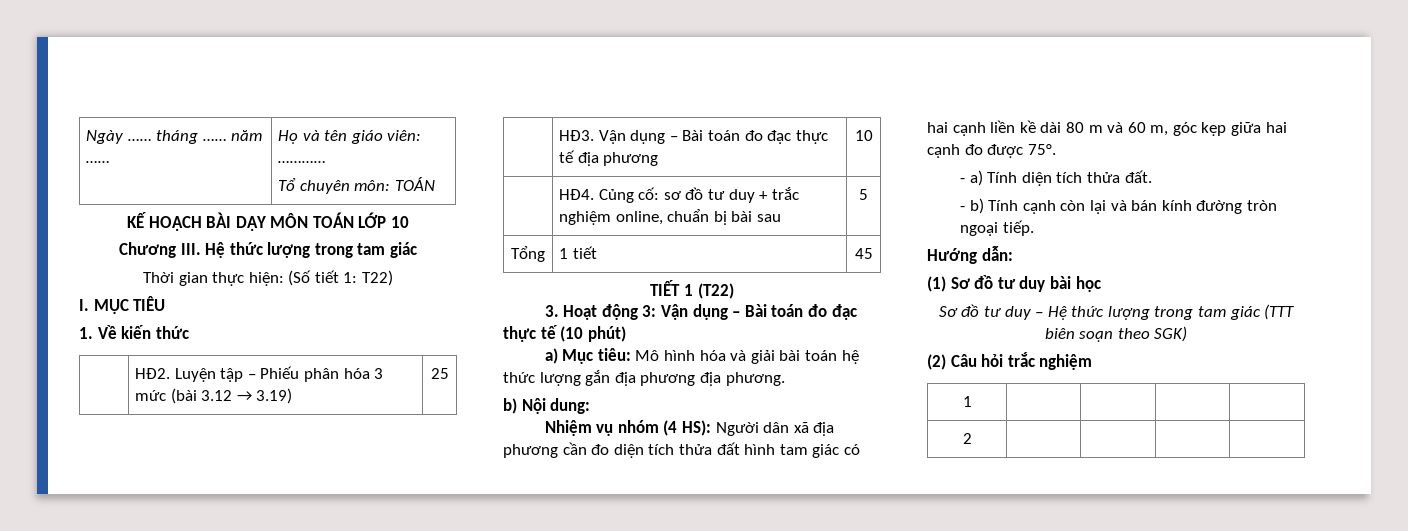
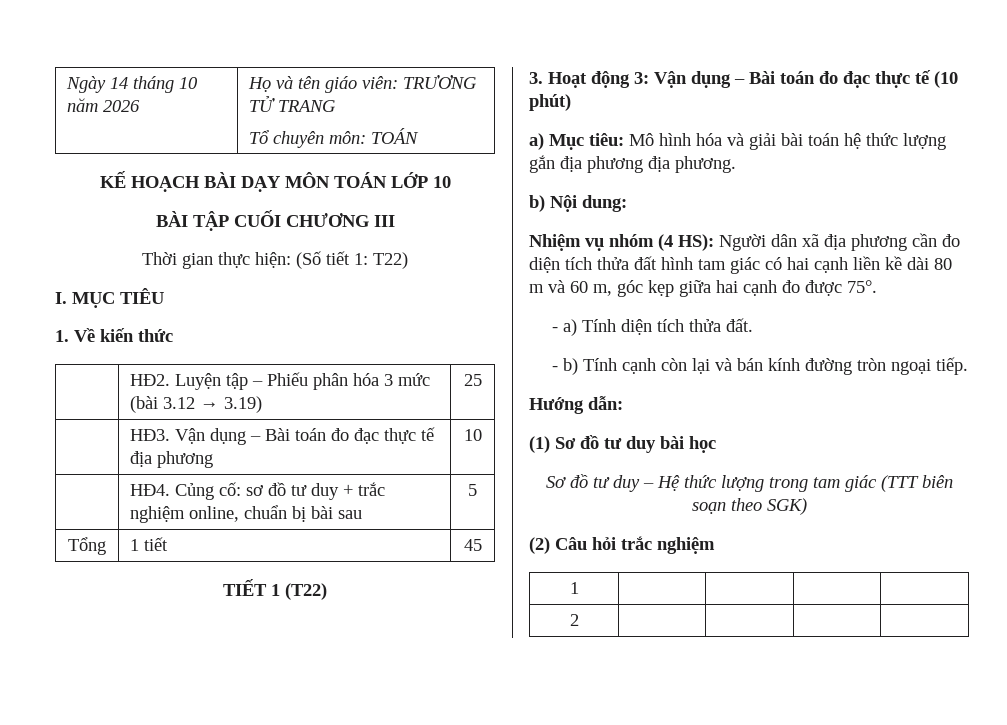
[127,130,263,144] [86,161,111,163] …… tháng …… năm …… -> [110,76,199,93] [67,98,141,112] 14 tháng 10 năm 2026
[278,161,327,163] ………… -> [403,75,477,89] [249,96,336,112] TRƯƠNG TỬ TRANG
[118,242,418,258] Chương III. Hệ thức lượng trong tam giác -> [155,210,395,231] BÀI TẬP CUỐI CHƯƠNG III

